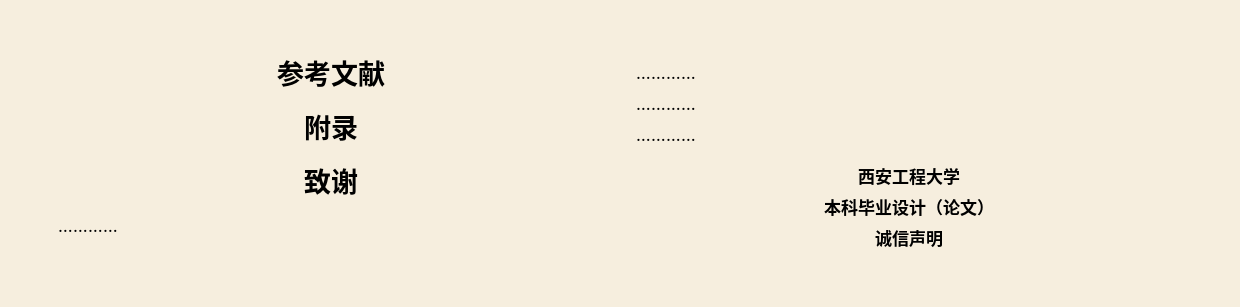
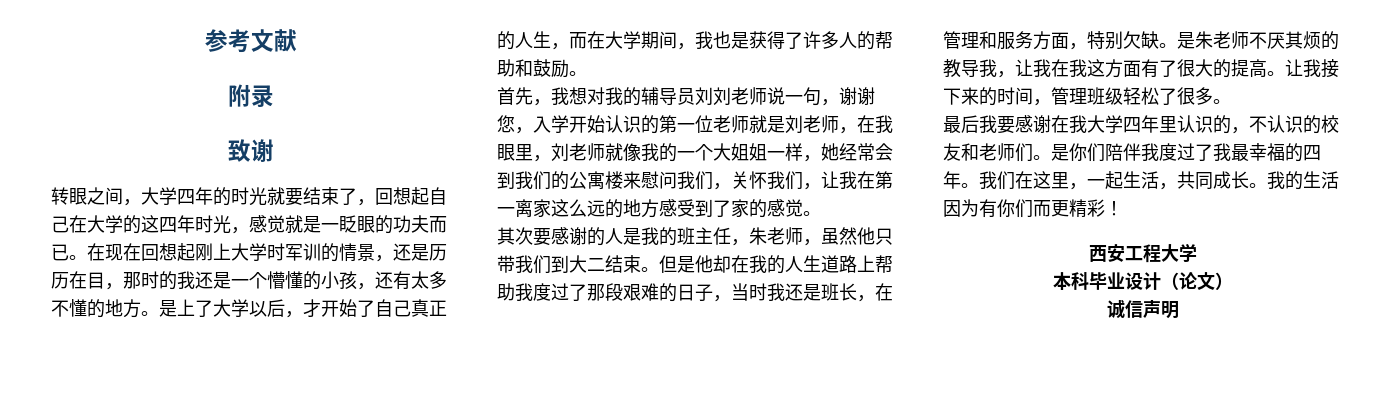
[58,229,118,232] [636,76,696,79] [636,107,696,110] [636,138,696,141] ………… // ………… // ………… // ………… -> [51,187,447,206] [51,215,447,234] [51,243,447,262] [51,271,447,290] [51,299,447,318] [497,31,893,50] [497,59,587,78] [497,87,875,106] [497,115,893,134] [497,143,893,162] [497,171,893,190] [497,199,821,218] [497,227,893,246] [497,255,893,274] [497,283,893,302] [943,31,1339,50] [943,59,1339,78] [943,87,1231,106] [943,115,1339,134] [943,143,1321,162] [943,171,1339,190] [943,199,1123,218] 转眼之间，大学四年的时光就要结束了，回想起自己在大学的这四年时光，感觉就是一眨眼的功夫而已。在现在回想起刚上大学时军训的情景，还是历历在目，那时的我还是一个懵懂的小孩，还有太多不懂的地方。是上了大学以后，才开始了自己真正的人生，而在大学期间，我也是获得了许多人的帮助和鼓励。 // 首先，我想对我的辅导员刘刘老师说一句，谢谢您，入学开始认识的第一位老师就是刘老师，在我眼里，刘老师就像我的一个大姐姐一样，她经常会到我们的公寓楼来慰问我们，关怀我们，让我在第一离家这么远的地方感受到了家的感觉。 // 其次要感谢的人是我的班主任，朱老师，虽然他只带我们到大二结束。但是他却在我的人生道路上帮助我度过了那段艰难的日子，当时我还是班长，在管理和服务方面，特别欠缺。是朱老师不厌其烦的教导我，让我在我这方面有了很大的提高。让我接下来的时间，管理班级轻松了很多。 // 最后我要感谢在我大学四年里认识的，不认识的校友和老师们。是你们陪伴我度过了我最幸福的四年。我们在这里，一起生活，共同成长。我的生活因为有你们而更精彩！

